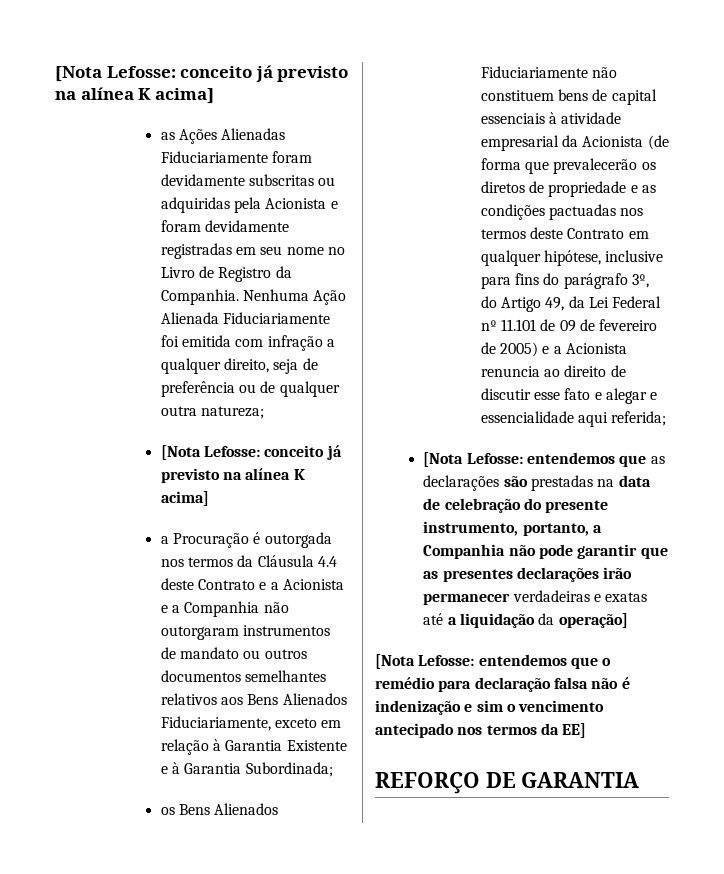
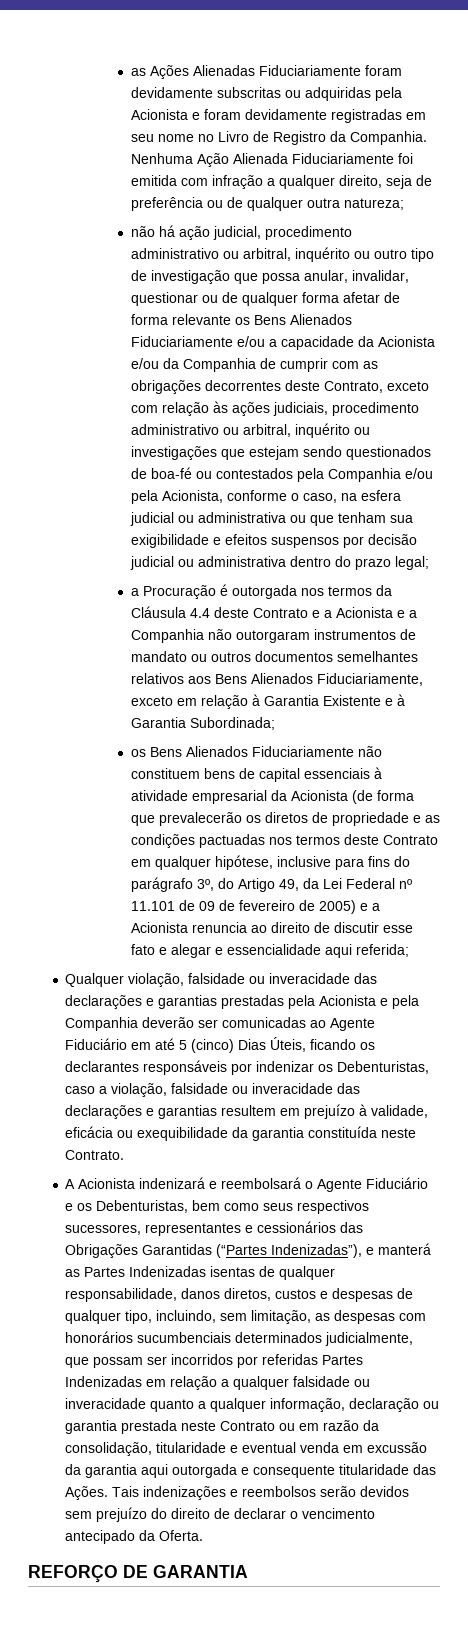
[55,65,349,82] [55,87,214,104] [Nota Lefosse: conceito já previsto na alínea K acima] // -> (130, 72) none
[160,445,342,460] [160,468,305,483] [160,491,209,506] [Nota Lefosse: conceito já previsto na alínea K acima] -> [130,225,352,240] [130,247,434,262] [130,270,409,284] [130,292,400,306] [130,314,352,325] [130,336,435,350] [130,358,378,372] [130,380,429,394] [130,401,419,416] [130,423,370,438] [130,446,431,460] [130,467,433,482] [130,490,401,504] [129,512,413,526] [130,534,417,548] [129,556,429,570] não há ação judicial, procedimento administrativo ou arbitral, inquérito ou outro tipo de investigação que possa anular, invalidar, questionar ou de qualquer forma afetar de forma relevante os Bens Alienados Fiduciariamente e/ou a capacidade da Acionista e/ou da Companhia de cumprir com as obrigações decorrentes deste Contrato, exceto com relação às ações judiciais, procedimento administrativo ou arbitral, inquérito ou investigações que estejam sendo questionados de boa-fé ou contestados pela Companhia e/ou pela Acionista, conforme o caso, na esfera judicial ou administrativa ou que tenham sua exigibilidade e efeitos suspensos por decisão judicial ou administrativa dentro do prazo legal;
[423,452,665,467] [423,475,651,491] [423,498,609,513] [423,521,603,536] [423,544,668,559] [423,567,633,582] [423,590,648,605] [423,613,628,628] [375,654,612,669] [375,677,630,692] [375,700,605,715] [375,723,587,738] [Nota Lefosse: entendemos que as declarações são prestadas na data de celebração do presente instrumento, portanto, a Companhia não pode garantir que as presentes declarações irão permanecer verdadeiras e exatas até a liquidação da operação] // [Nota Lefosse: entendemos que o remédio para declaração falsa não é indenização e sim o vencimento antecipado nos termos da EE] -> [65,973,378,987] [65,995,420,1009] [65,1017,376,1031] [65,1037,376,1053] [65,1060,430,1075] [65,1083,361,1097] [65,1104,429,1119] [65,1126,417,1141] [65,1150,125,1160] [65,1177,429,1192] [65,1200,370,1214] [65,1221,364,1236] [65,1243,432,1258] [65,1266,336,1280] [65,1288,414,1302] [65,1310,427,1324] [65,1331,414,1346] [65,1354,364,1368] [65,1376,371,1390] [65,1398,440,1412] [65,1420,380,1434] [65,1442,428,1456] [65,1464,437,1478] [65,1486,410,1500] [65,1507,376,1522] [65,1530,204,1544] Qualquer violação, falsidade ou inveracidade das declarações e garantias prestadas pela Acionista e pela Companhia deverão ser comunicadas ao Agente Fiduciário em até 5 (cinco) Dias Úteis, ficando os declarantes responsáveis por indenizar os Debenturistas, caso a violação, falsidade ou inveracidade das declarações e garantias resultem em prejuízo à validade, eficácia ou exequibilidade da garantia constituída neste Contrato. // A Acionista indenizará e reembolsará o Agente Fiduciário e os Debenturistas, bem como seus respectivos sucessores, representantes e cessionários das Obrigações Garantidas (“Partes Indenizadas”), e manterá as Partes Indenizadas isentas de qualquer responsabilidade, danos diretos, custos e despesas de qualquer tipo, incluindo, sem limitação, as despesas com honorários sucumbenciais determinados judicialmente, que possam ser incorridos por referidas Partes Indenizadas em relação a qualquer falsidade ou inveracidade quanto a qualquer informação, declaração ou garantia prestada neste Contrato ou em razão da consolidação, titularidade e eventual venda em excussão da garantia aqui outorgada e consequente titularidade das Ações. Tais indenizações e reembolsos serão devidos sem prejuízo do direito de declarar o vencimento antecipado da Oferta.

